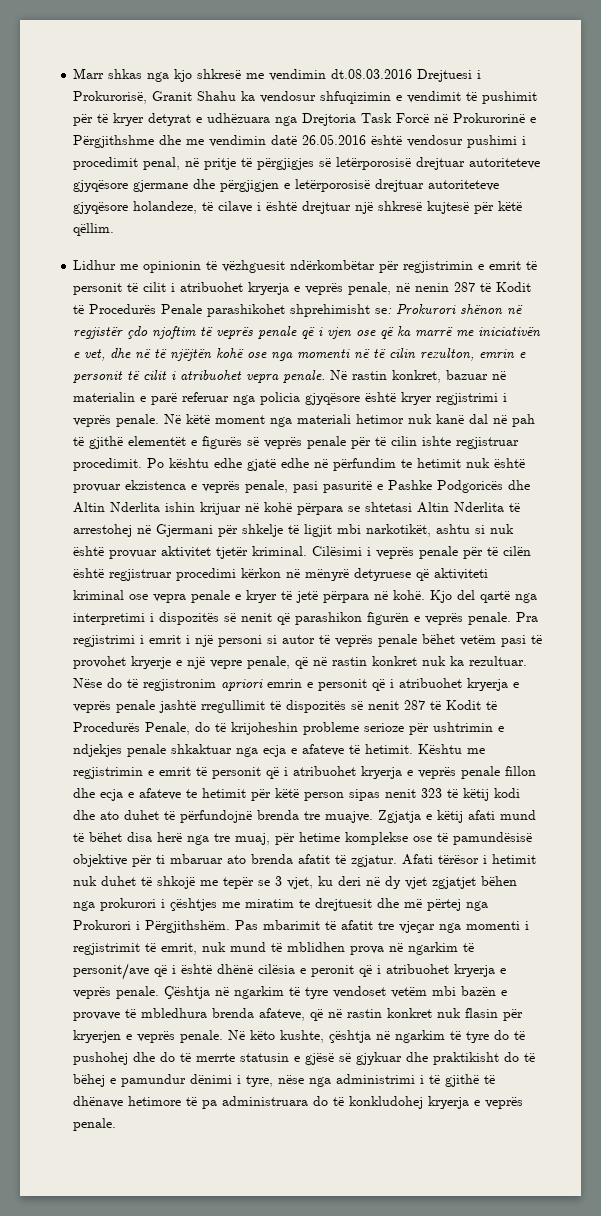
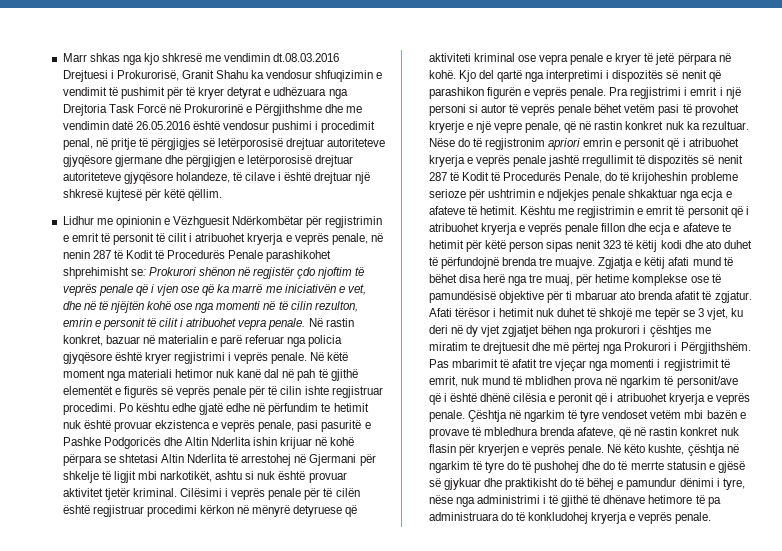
[206,260,376,273] të vëzhguesit ndërkombëtar -> [163,216,304,228] e Vëzhguesit Ndërkombëtar
[73,458,143,471] procedimit. -> [62,403,116,415] procedimi.

